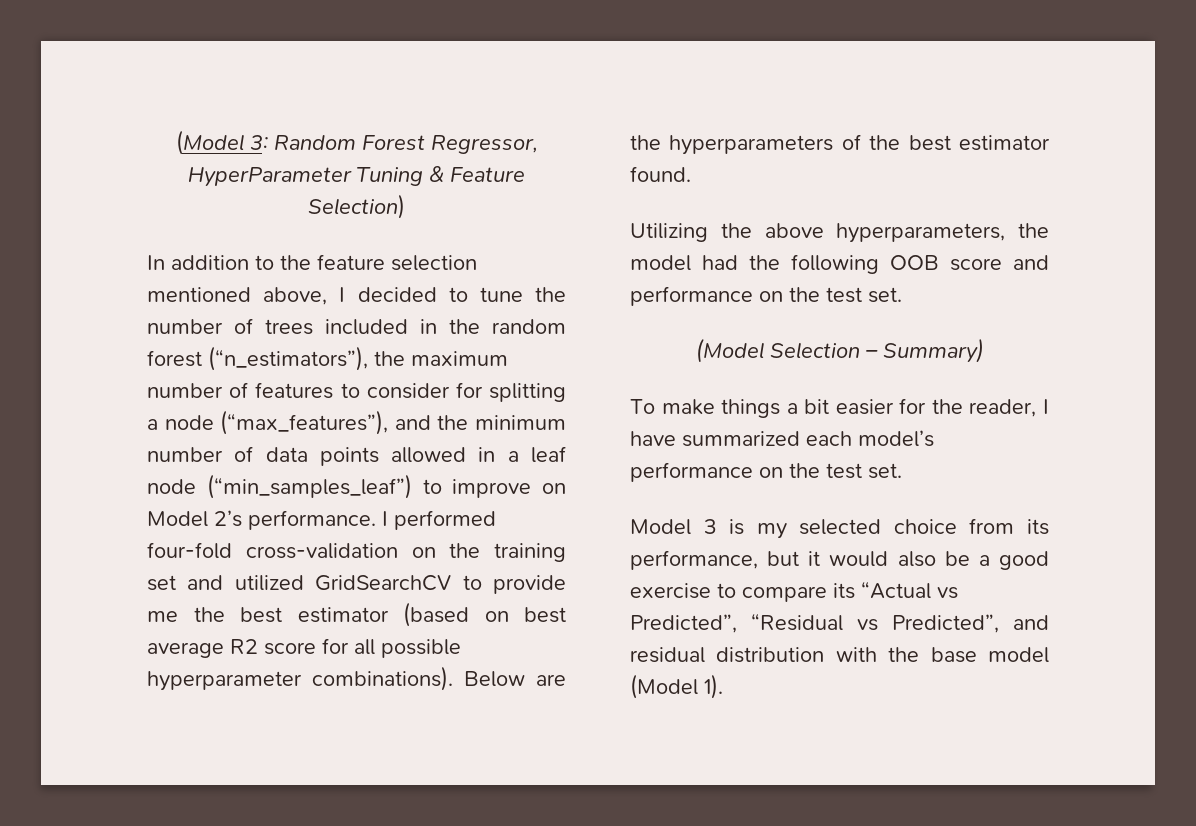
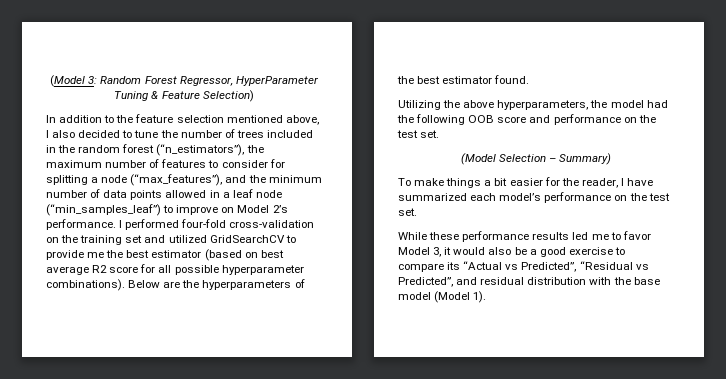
(346, 294) none -> [52,130,76,138] also
[630,518,1049,539] [630,550,800,570] Model 3 is my selected choice from its performance, but -> [398,231,651,242] [398,247,442,257] While these performance results led me to favor Model 3,

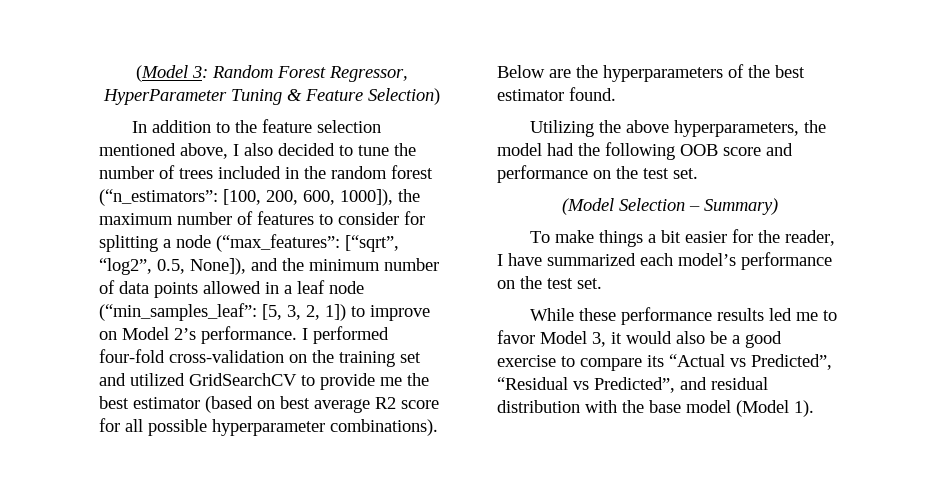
[156,144,245,156] (“n_estimators”), -> [99,189,393,206] (“n_estimators”: [100, 200, 600, 1000]),
[130,174,223,186] (“max_features”), -> [216,234,399,252] [99,258,246,275] (“max_features”: [“sqrt”, “log2”, 0.5, None]),
[46,204,161,216] (“min_samples_leaf”) -> [99,303,346,321] (“min_samples_leaf”: [5, 3, 2, 1])

